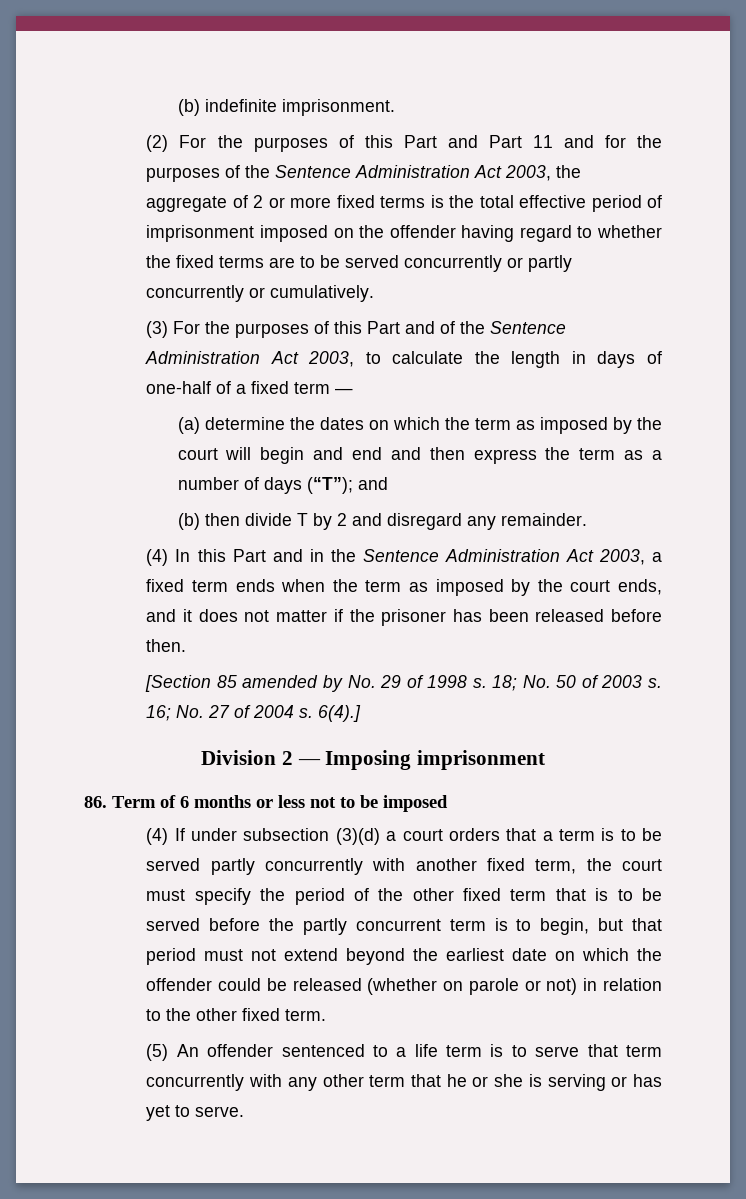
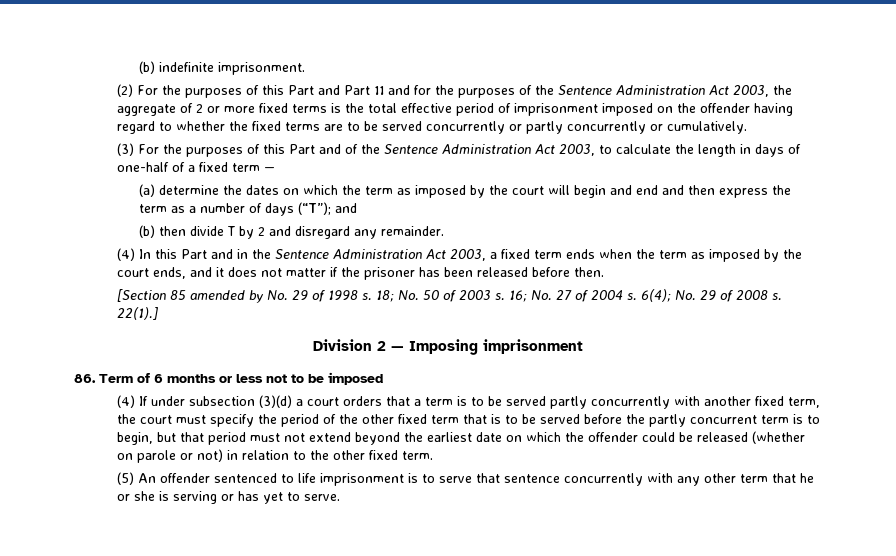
[318,705,362,722] 6(4).] -> [641,289,783,302] [117,307,159,320] 6(4); No. 29 of 2008 s. 22(1).]
[396,1044,483,1057] a life term -> [298,473,405,486] life imprisonment
[625,1045,662,1057] term -> [504,474,561,483] sentence

